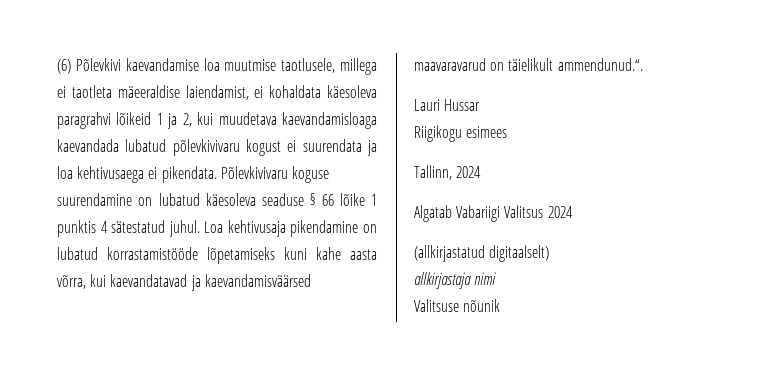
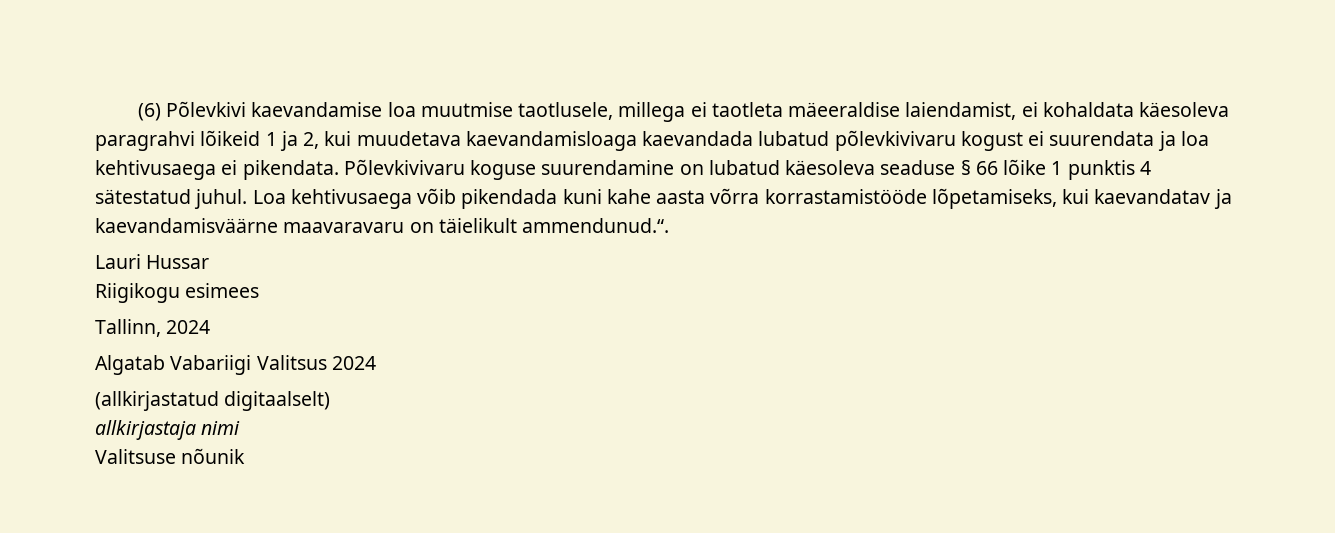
[227,220,377,237] [57,247,377,264] [57,274,311,291] [414,58,486,71] kehtivusaja pikendamine on lubatud korrastamistööde lõpetamiseks kuni kahe aasta võrra, kui kaevandatavad ja kaevandamisväärsed maavaravarud -> [290,188,1232,209] [95,218,405,233] kehtivusaega võib pikendada kuni kahe aasta võrra korrastamistööde lõpetamiseks, kui kaevandatav ja kaevandamisväärne maavaravaru

